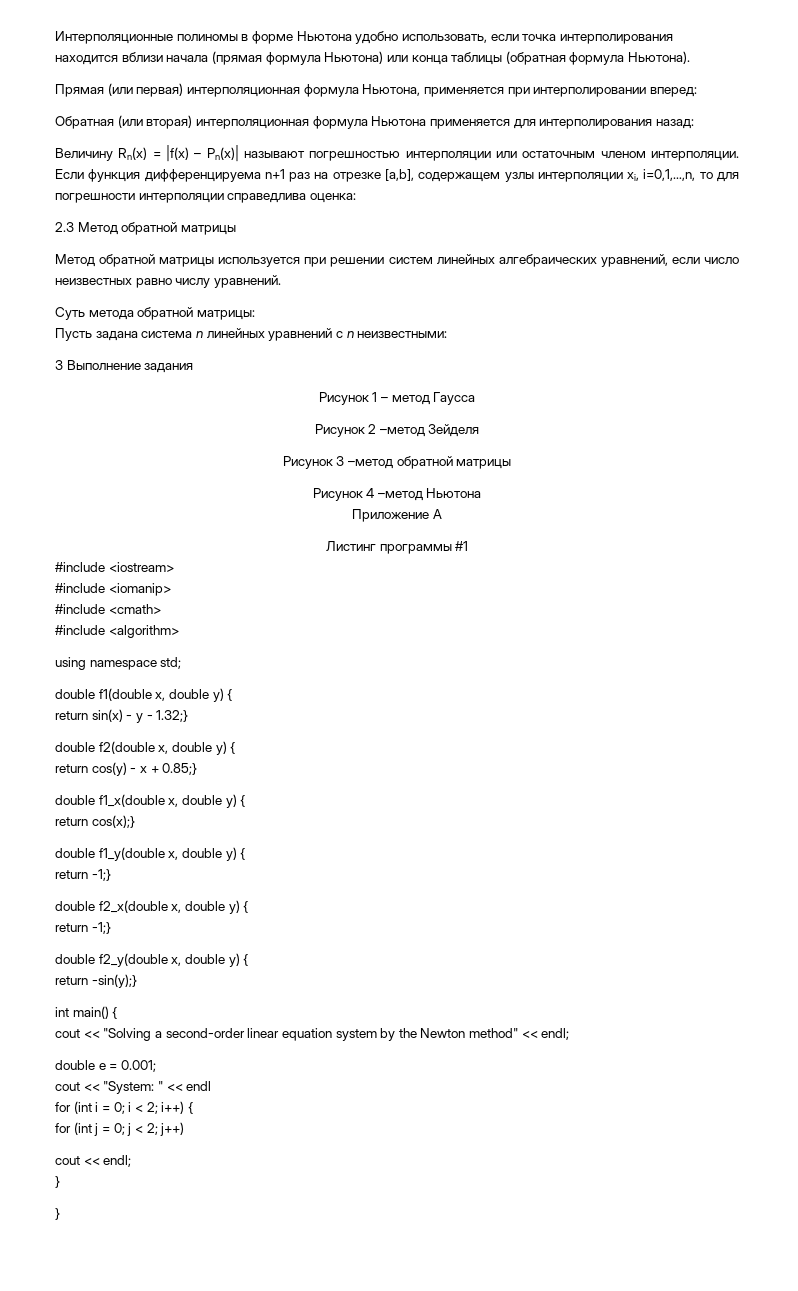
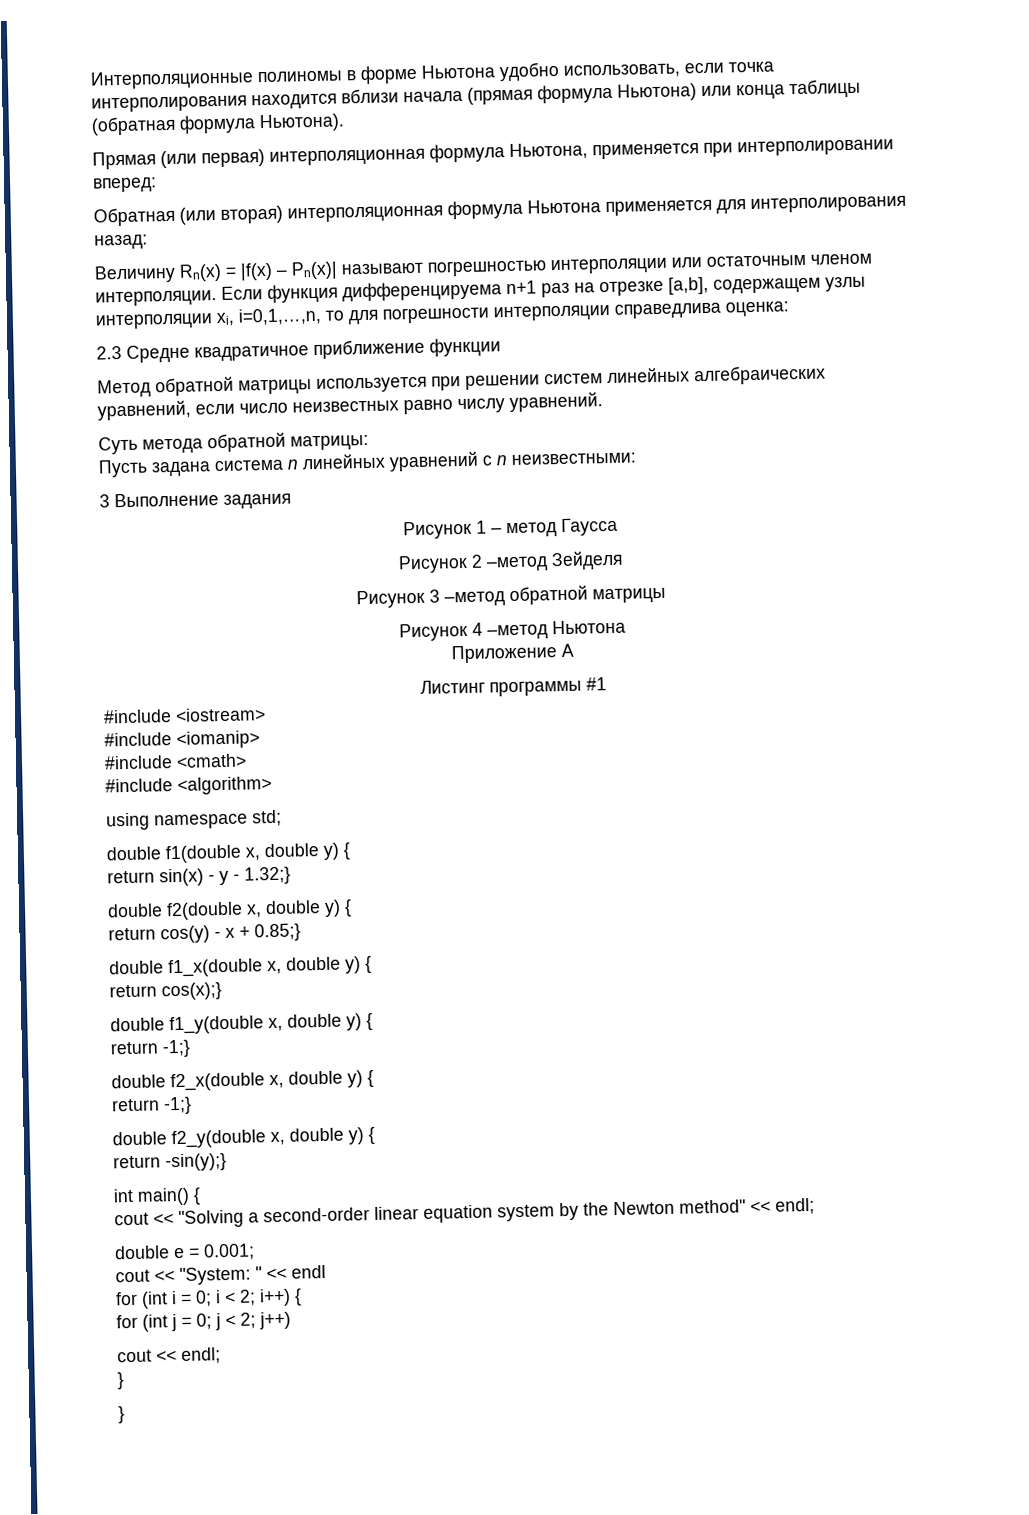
[77,222,236,235] Метод обратной матрицы -> [126,337,501,363] Средне квадратичное приближение функции

